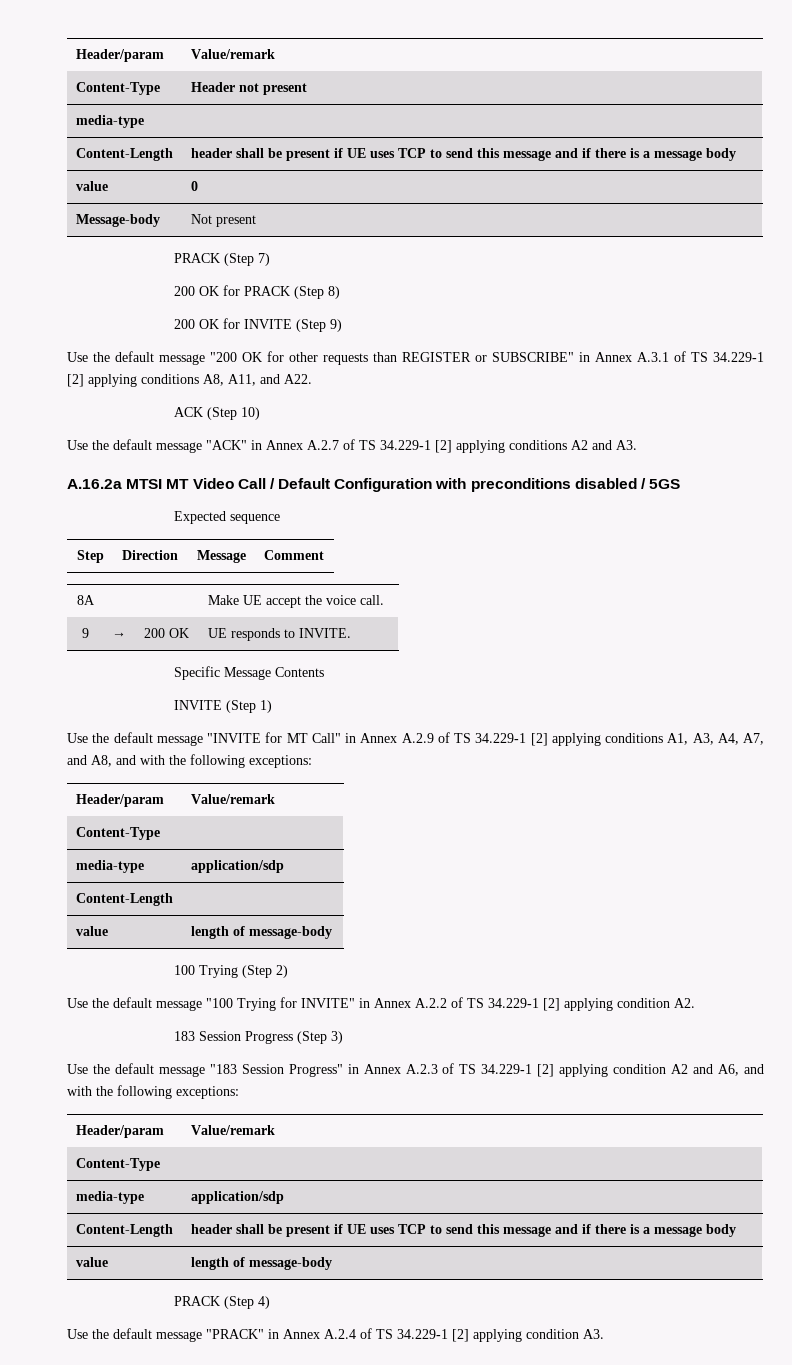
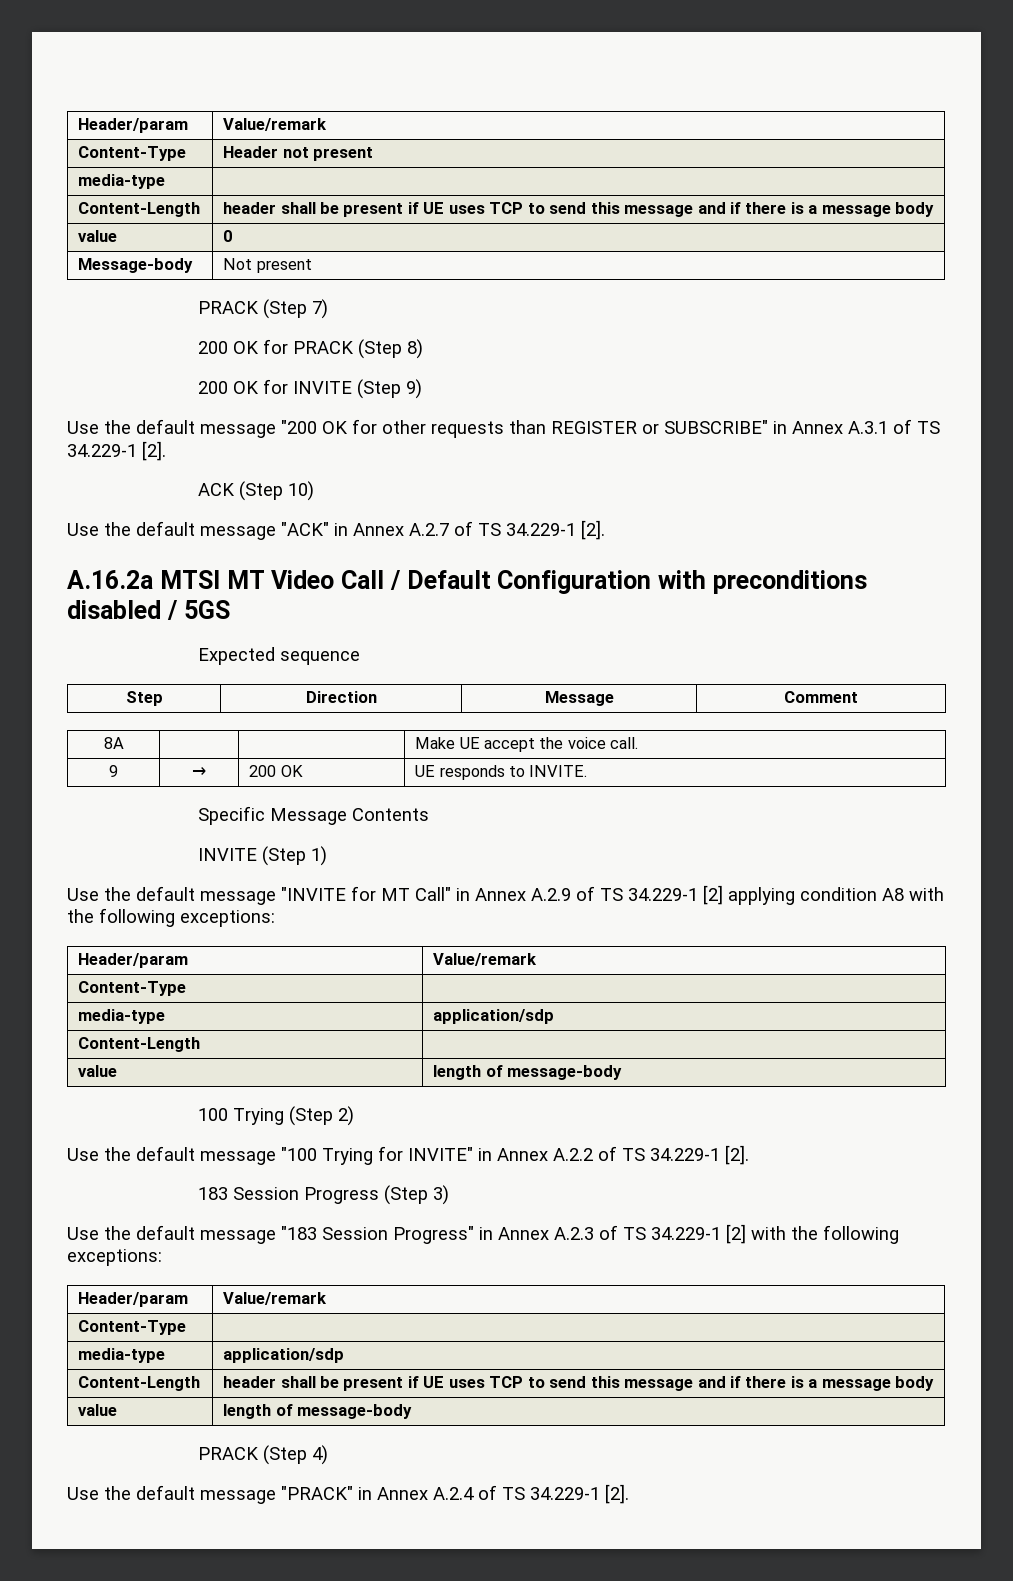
[67,374,312,387] [2] applying conditions A8, A11, and A22. -> [142,441,166,461] [2].
[435,440,637,453] [2] applying conditions A2 and A3. -> [581,520,605,540] [2].
[605,733,764,745] [67,755,136,767] conditions A1, A3, A4, A7, and A8, and -> [800,887,904,901] condition A8
[543,998,695,1011] [2] applying condition A2. -> [725,1145,749,1165] [2].
[559,1064,765,1077] applying condition A2 and A6, and -> (746, 1234) none
[452,1329,604,1342] [2] applying condition A3. -> [605,1484,629,1504] [2].

